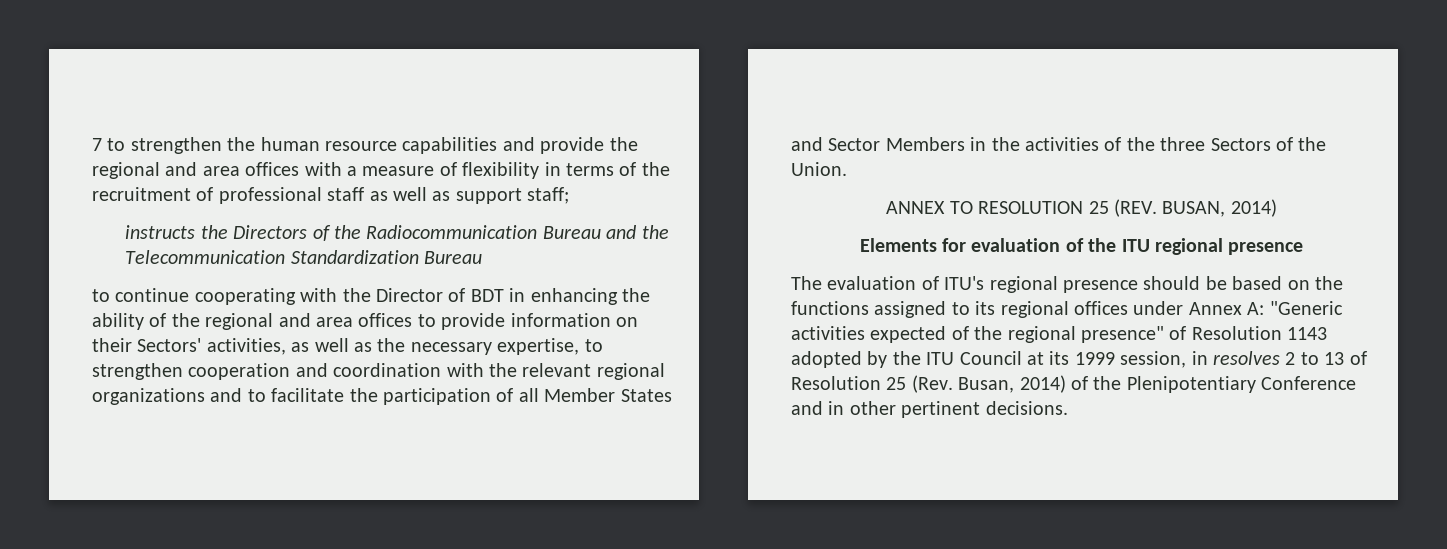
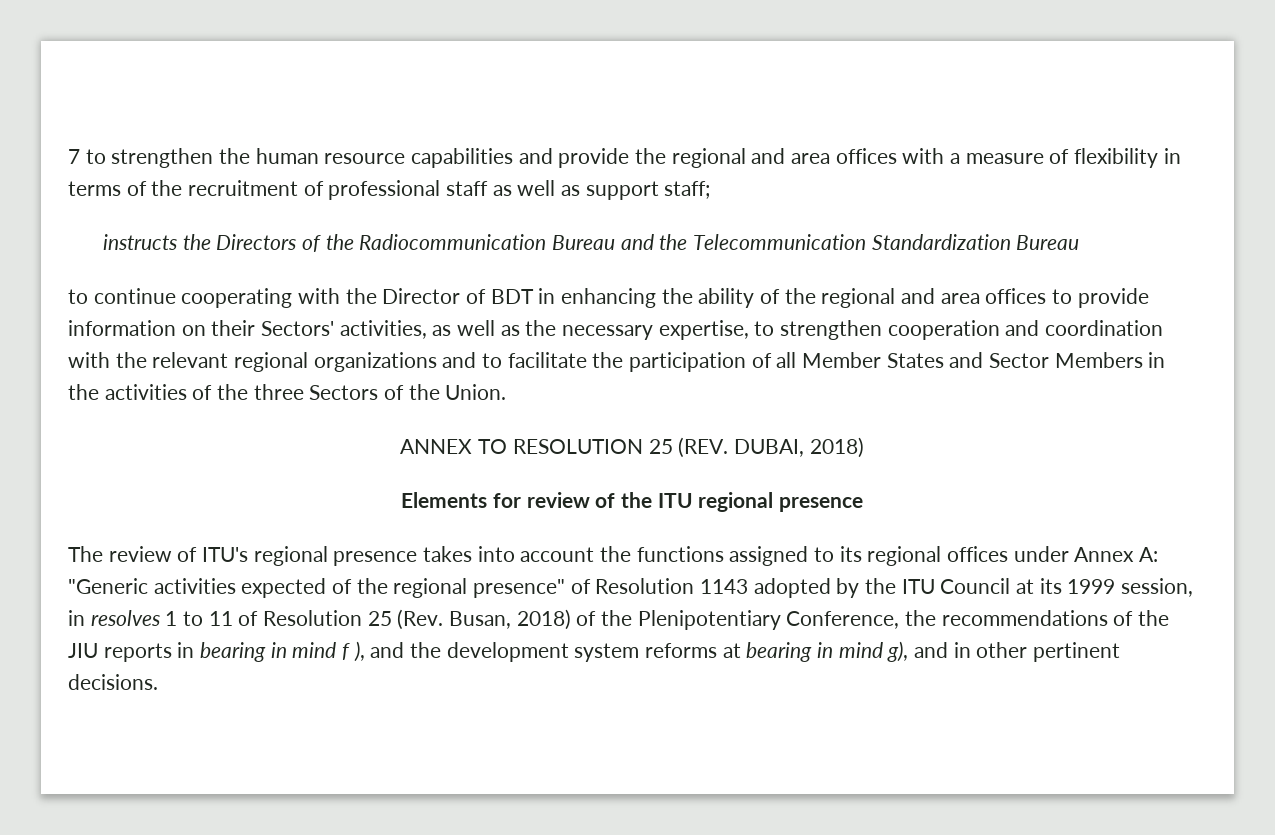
[1162,199,1277,217] BUSAN, 2014) -> [733,437,864,458] DUBAI, 2018)
[971,238,1061,252] evaluation -> [526,492,590,508] review
[827,276,917,290] evaluation -> [108,546,172,562] review
[1143,276,1310,290] should be based on -> [423,546,595,562] takes into account
[1285,352,1345,365] 2 to 13 -> [165,611,233,626] 1 to 11
[1019,375,1066,393] 2014) -> [516,609,571,630] 2018)
[1261,376,1357,390] Conference -> [786,610,1170,629] [68,641,909,662] Conference, the recommendations of the JIU reports in bearing in mind f ), and the development system reforms at bearing in mind g),

